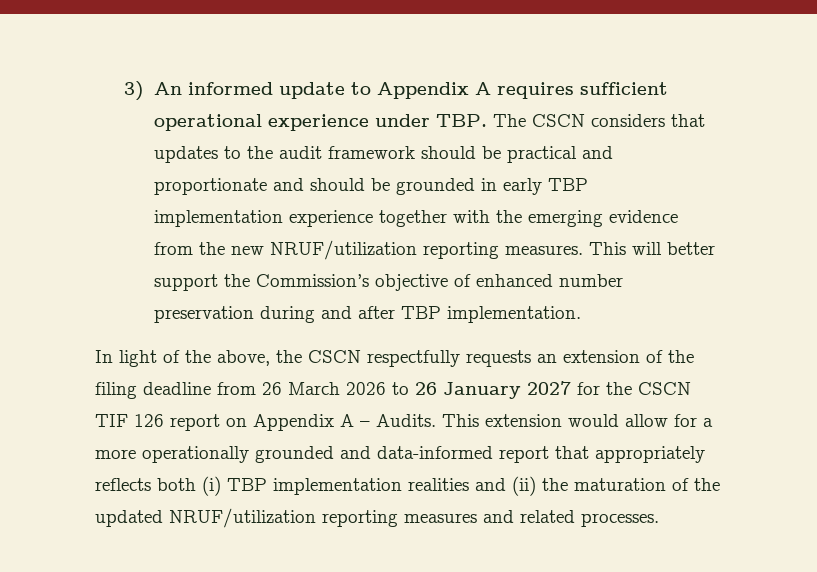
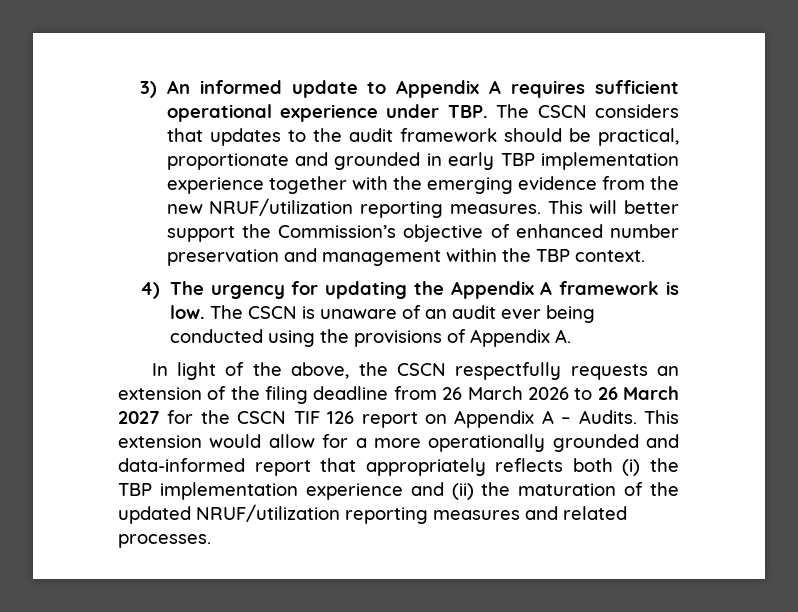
[506,146,613,163] [153,178,390,195] practical and proportionate and should be -> [598,128,679,146] [166,152,329,170] practical, proportionate and
[259,306,581,323] during and after TBP implementation. -> [283,248,645,266] [140,281,679,299] [169,305,595,323] [169,329,571,347] and management within the TBP context. // 4) The urgency for updating the Appendix A framework is low. The CSCN is unaware of an audit ever being conducted using the provisions of Appendix A.
[443,382,521,399] January -> [623,386,680,400] March
[227,478,469,495] TBP implementation realities -> [650,458,679,472] [118,482,403,500] the TBP implementation experience

